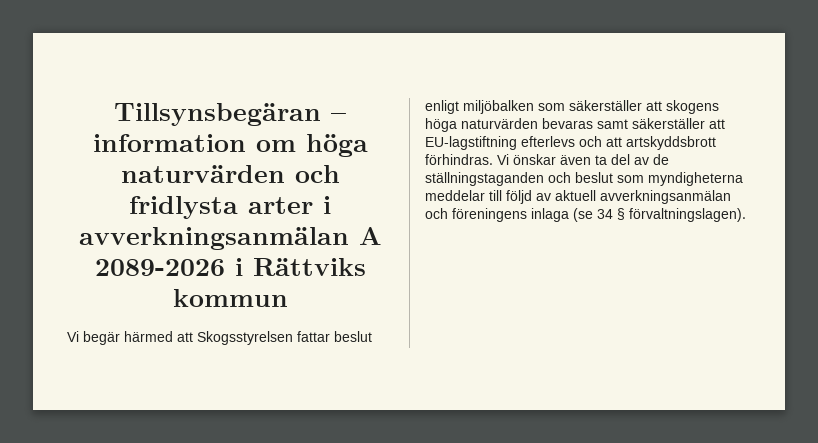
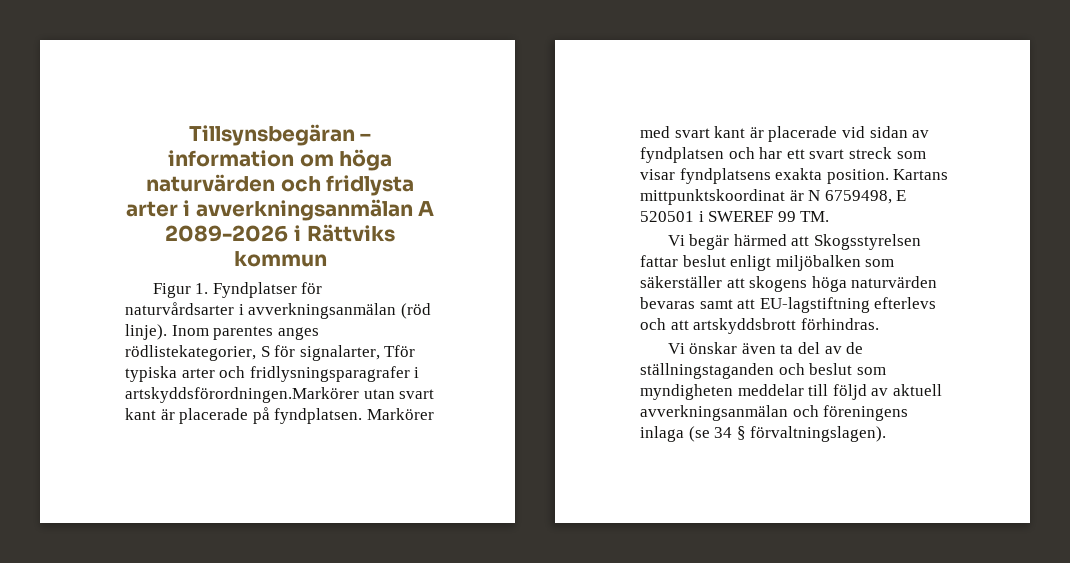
(288, 298) none -> [152,282,323,298] [125,302,431,319] [125,324,319,340] [125,345,416,361] [125,366,420,382] [125,387,435,403] [125,407,434,424] [640,126,930,142] [640,147,926,163] [640,168,949,184] [640,189,907,205] [640,211,830,222] // Figur 1. Fyndplatser för naturvårdsarter i avverkningsanmälan (röd linje). Inom parentes anges rödlistekategorier, S för signalarter, Tför typiska arter och fridlysningsparagrafer i artskyddsförordningen.Markörer utan svart kant är placerade på fyndplatsen. Markörer med svart kant är placerade vid sidan av fyndplatsen och har ett svart streck som visar fyndplatsens exakta position. Kartans mittpunktskoordinat är N 6759498, E 520501 i SWEREF 99 TM.
[632,118,705,129] säkerställer -> (733, 304) none
(493, 159) none -> (879, 324) //
[648,172,743,186] myndigheterna -> [640,384,733,400] myndigheten

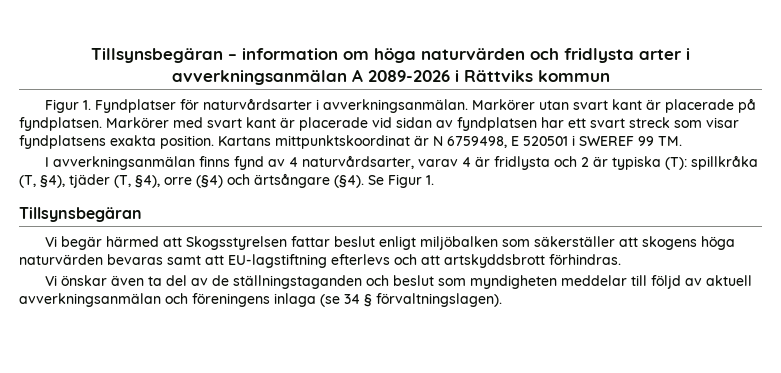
[248,303,431,319] [125,324,319,340] [125,345,416,361] [125,366,420,382] [125,387,359,403] avverkningsanmälan (röd linje). Inom parentes anges rödlistekategorier, S för signalarter, Tför typiska arter och fridlysningsparagrafer i artskyddsförordningen.Markörer -> [323,99,536,113] avverkningsanmälan. Markörer
[728,147,755,159] och -> (537, 124) none
(830, 216) none -> [45,155,759,170] [19,173,434,188] [19,207,142,222] // I avverkningsanmälan finns fynd av 4 naturvårdsarter, varav 4 är fridlysta och 2 är typiska (T): spillkråka (T, §4), tjäder (T, §4), orre (§4) och ärtsångare (§4). Se Figur 1. // Tillsynsbegäran

